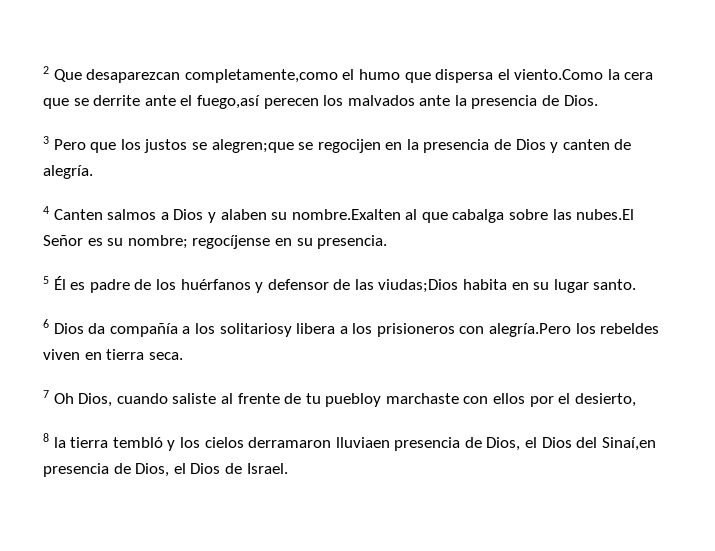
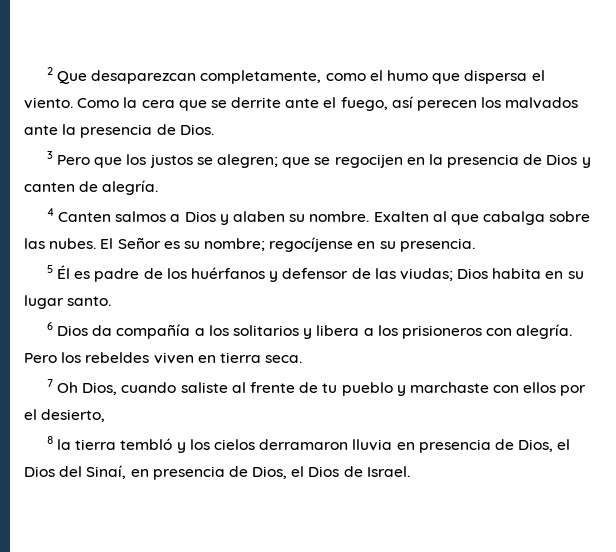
[184,69,338,83] completamente,como -> [200,70,366,84] completamente, como
[514,69,604,80] viento.Como -> [24,97,120,109] viento. Como
[196,95,260,109] fuego,así -> [340,96,413,111] fuego, así
[211,139,294,153] alegren;que -> [216,154,311,168] alegren; que
[291,209,401,220] nombre.Exalten -> [309,211,429,222] nombre. Exalten
[576,209,635,220] nubes.El -> [49,238,114,249] nubes. El
[378,279,459,293] viudas;Dios -> [399,268,489,281] viudas; Dios
[219,323,292,337] solitariosy -> [232,325,313,339] solitarios y
[489,323,572,337] alegría.Pero -> [516,324,573,339] [24,353,57,363] alegría. Pero
[325,393,382,407] puebloy -> [341,382,406,396] pueblo y
[335,437,390,448] lluviaen -> [352,439,415,451] lluvia en
[601,437,656,451] Sinaí,en -> [86,465,149,479] Sinaí, en

